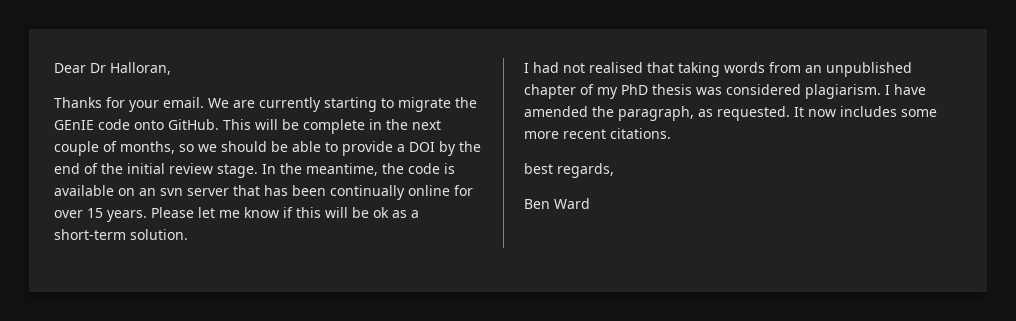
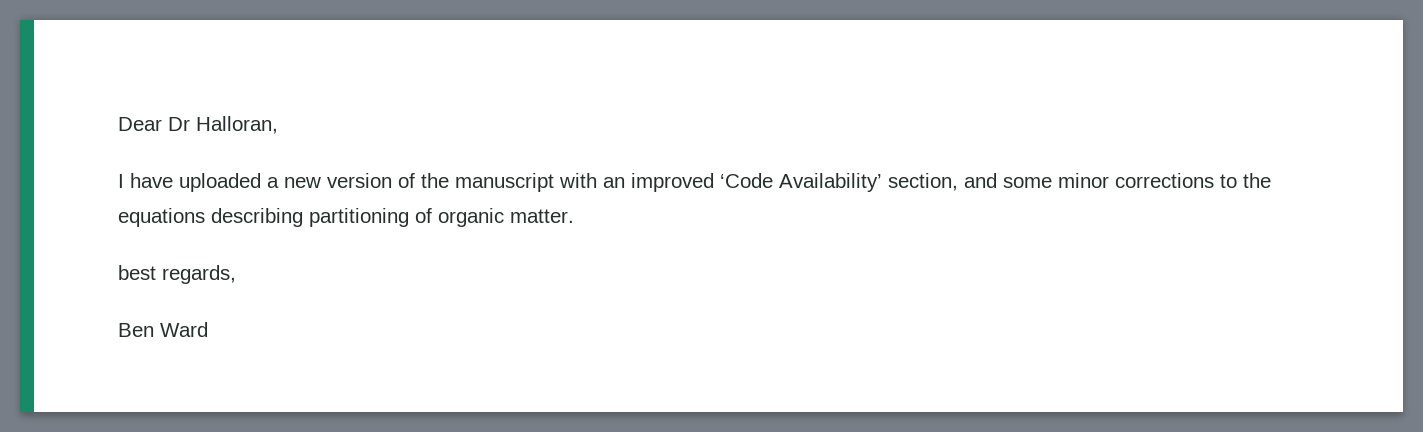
[54,97,477,112] [54,119,441,134] [54,141,481,156] [54,163,455,178] [54,185,473,200] [54,207,419,222] [54,229,188,240] [524,62,912,77] [524,84,926,99] [524,106,937,121] [524,128,671,139] Thanks for your email. We are currently starting to migrate the GEnIE code onto GitHub. This will be complete in the next couple of months, so we should be able to provide a DOI by the end of the initial review stage. In the meantime, the code is available on an svn server that has been continually online for over 15 years. Please let me know if this will be ok as a short-term solution. // I had not realised that taking words from an unpublished chapter of my PhD thesis was considered plagiarism. I have amended the paragraph, as requested. It now includes some more recent citations. -> [118,173,1271,192] [118,208,574,227] I have uploaded a new version of the manuscript with an improved ‘Code Availability’ section, and some minor corrections to the equations describing partitioning of organic matter.

